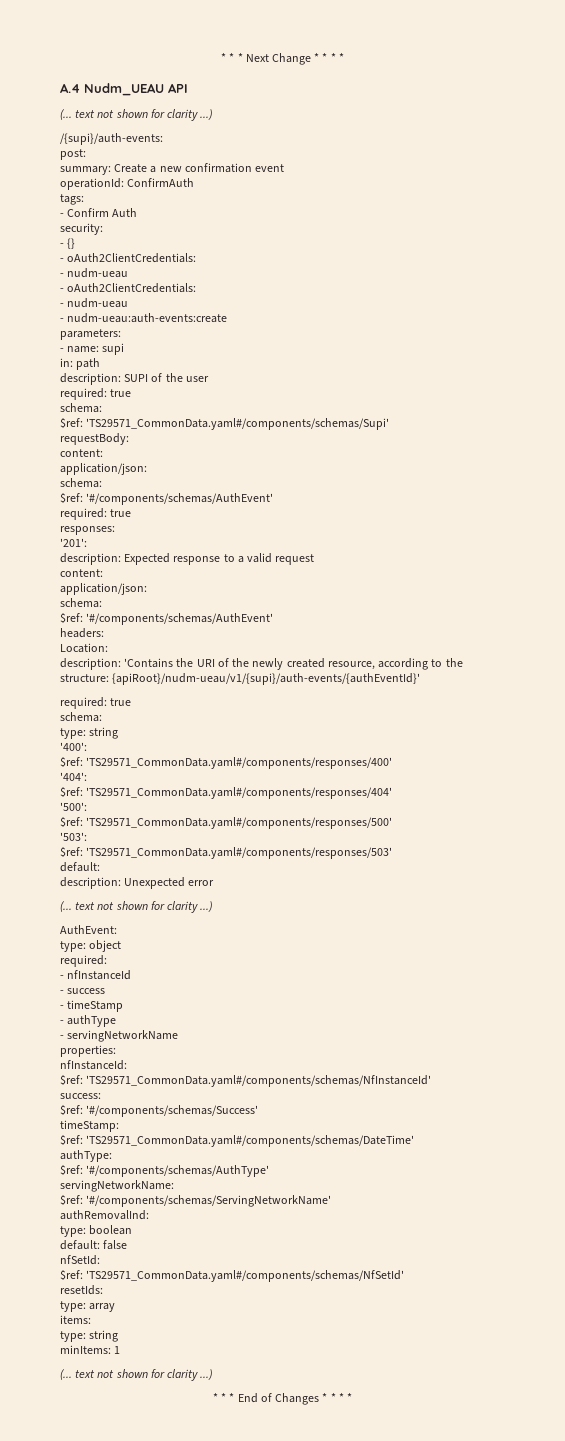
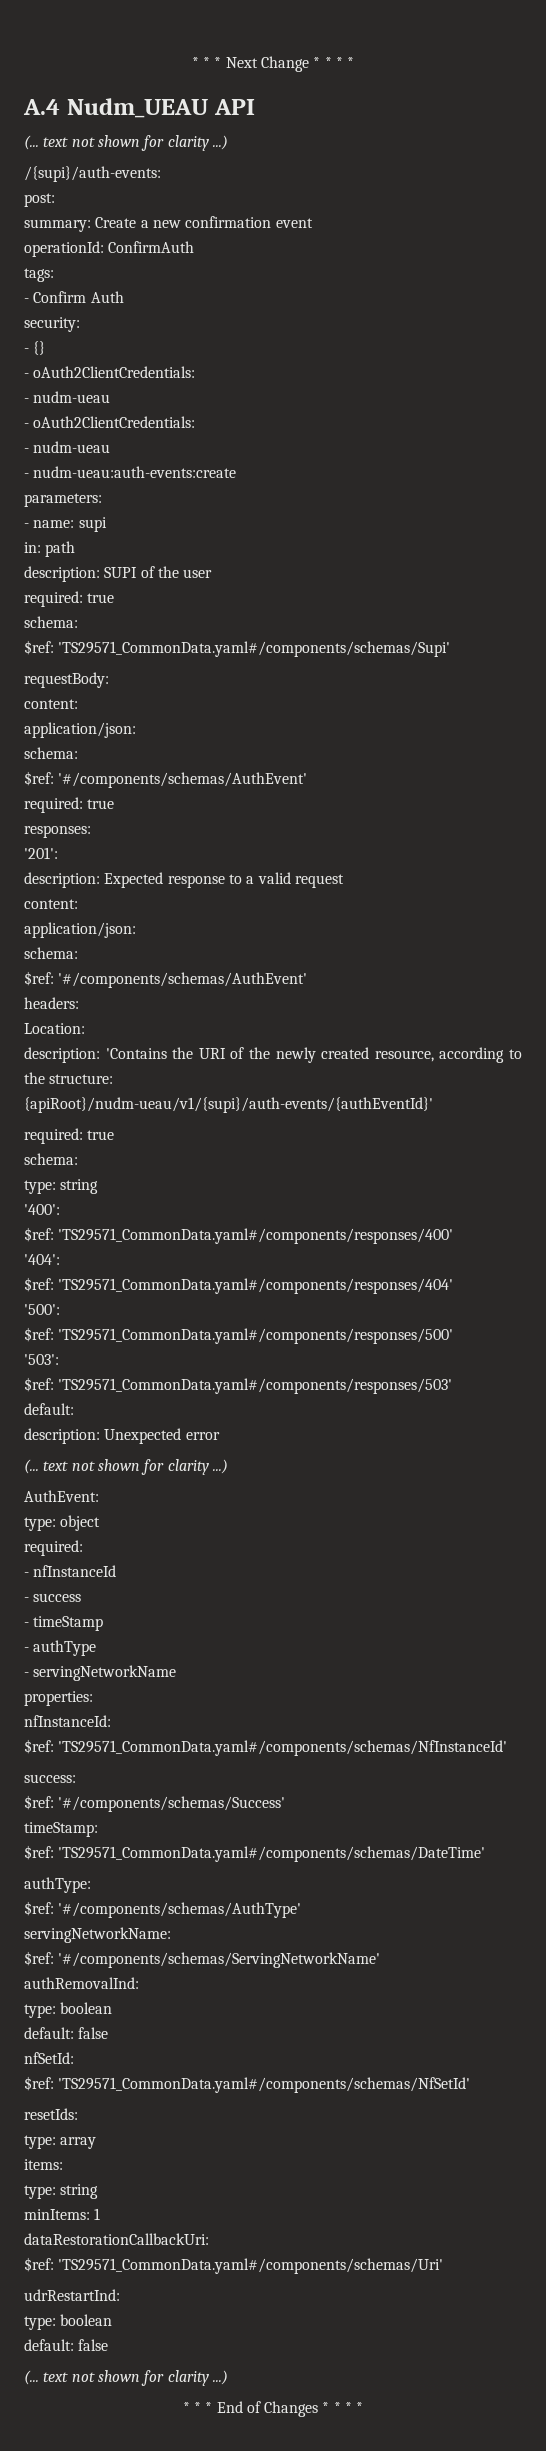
(121, 1350) none -> [24,2233,209,2245] [24,2257,444,2274] [24,2289,120,2301] [24,2314,113,2330] [24,2339,109,2351] // dataRestorationCallbackUri: // $ref: 'TS29571_CommonData.yaml#/components/schemas/Uri' // udrRestartInd: // type: boolean // default: false

